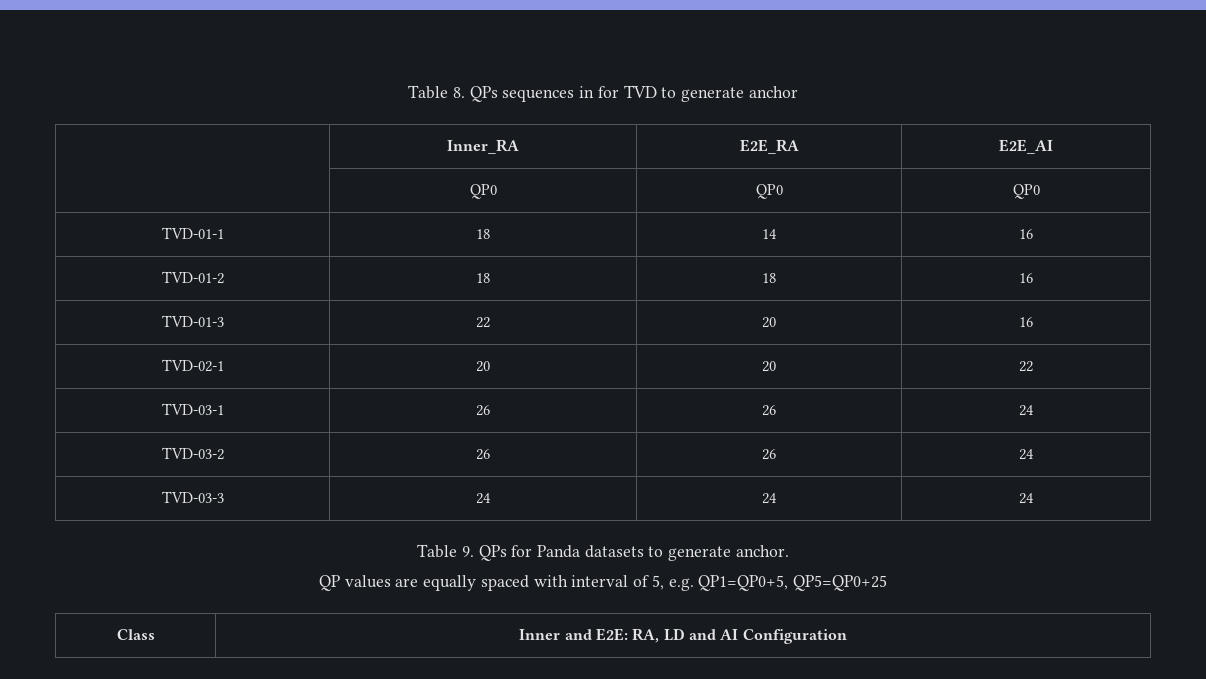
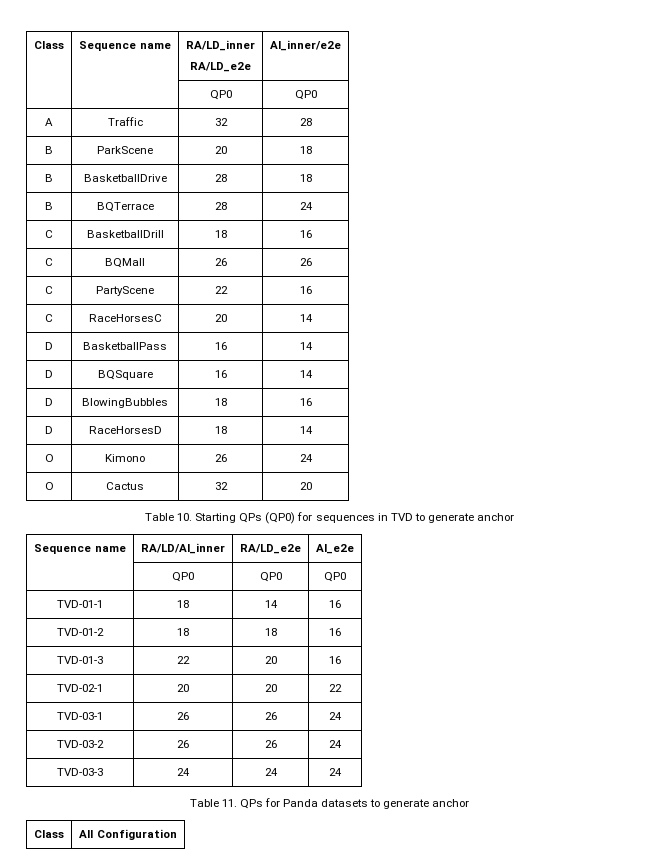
[408,85,498,102] Table 8. QPs -> [34,41,64,49] [79,41,171,51] [186,40,255,51] [190,62,251,72] [270,40,341,51] [209,90,232,100] [294,90,317,100] [45,118,53,126] [107,117,143,126] [214,118,228,126] [299,118,312,126] [45,146,53,154] [97,146,153,154] [214,146,227,154] [299,146,312,154] [45,174,53,182] [83,174,167,182] [214,174,227,182] [299,174,312,182] [45,202,53,210] [96,202,154,212] [214,202,227,210] [299,202,313,210] [45,230,53,238] [86,230,164,238] [214,230,227,238] [299,230,312,238] [45,258,53,266] [104,258,145,268] [214,258,227,266] [299,258,312,266] [45,286,53,294] [96,286,154,296] [214,286,228,294] [299,286,312,294] [45,314,53,322] [88,314,162,322] [214,314,227,322] [299,314,313,322] [45,342,53,350] [83,342,167,350] [214,342,227,350] [299,342,313,350] [45,370,53,378] [97,370,153,380] [214,370,227,378] [299,370,313,378] [45,398,53,406] [82,398,168,408] [214,398,227,406] [299,398,312,406] [45,426,53,434] [88,426,162,434] [214,426,227,434] [299,426,313,434] [44,454,54,462] [104,454,145,462] [214,454,227,462] [299,454,313,462] [44,482,54,490] [105,482,144,490] [214,482,228,490] [299,482,312,490] [144,512,313,524] Class | Sequence name | RA/LD_inner // RA/LD_e2e | AI_inner/e2e // | | QP0 | QP0 // A | Traffic | 32 | 28 // B | ParkScene | 20 | 18 // B | BasketballDrive | 28 | 18 // B | BQTerrace | 28 | 24 // C | BasketballDrill | 18 | 16 // C | BQMall | 26 | 26 // C | PartyScene | 22 | 16 // C | RaceHorsesC | 20 | 14 // D | BasketballPass | 16 | 14 // D | BQSquare | 16 | 14 // D | BlowingBubbles | 18 | 16 // D | RaceHorsesD | 18 | 14 // O | Kimono | 26 | 24 // O | Cactus | 32 | 20 // Table 10. Starting QPs (QP0) for
[597,86,619,98] for -> (388, 517) none
[447,139,519,154] [739,139,799,154] [999,139,1053,154] | Inner_RA | E2E_RA | E2E_AI -> [34,544,126,554] [141,543,225,554] [240,544,301,554] [316,544,354,554] Sequence name | RA/LD/AI_inner | RA/LD_e2e | AI_e2e
[461,546,474,557] 9. -> [221,799,237,807] 11.
[735,545,789,557] [319,575,887,591] [116,629,155,640] [519,628,739,643] anchor. // QP values are equally spaced with interval of 5, e.g. QP1=QP0+5, QP5=QP0+25 // Class | Inner and E2E: RA, LD and AI -> [432,799,470,807] [34,830,64,838] [79,830,94,838] anchor // Class | All

